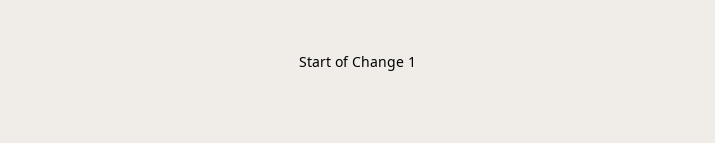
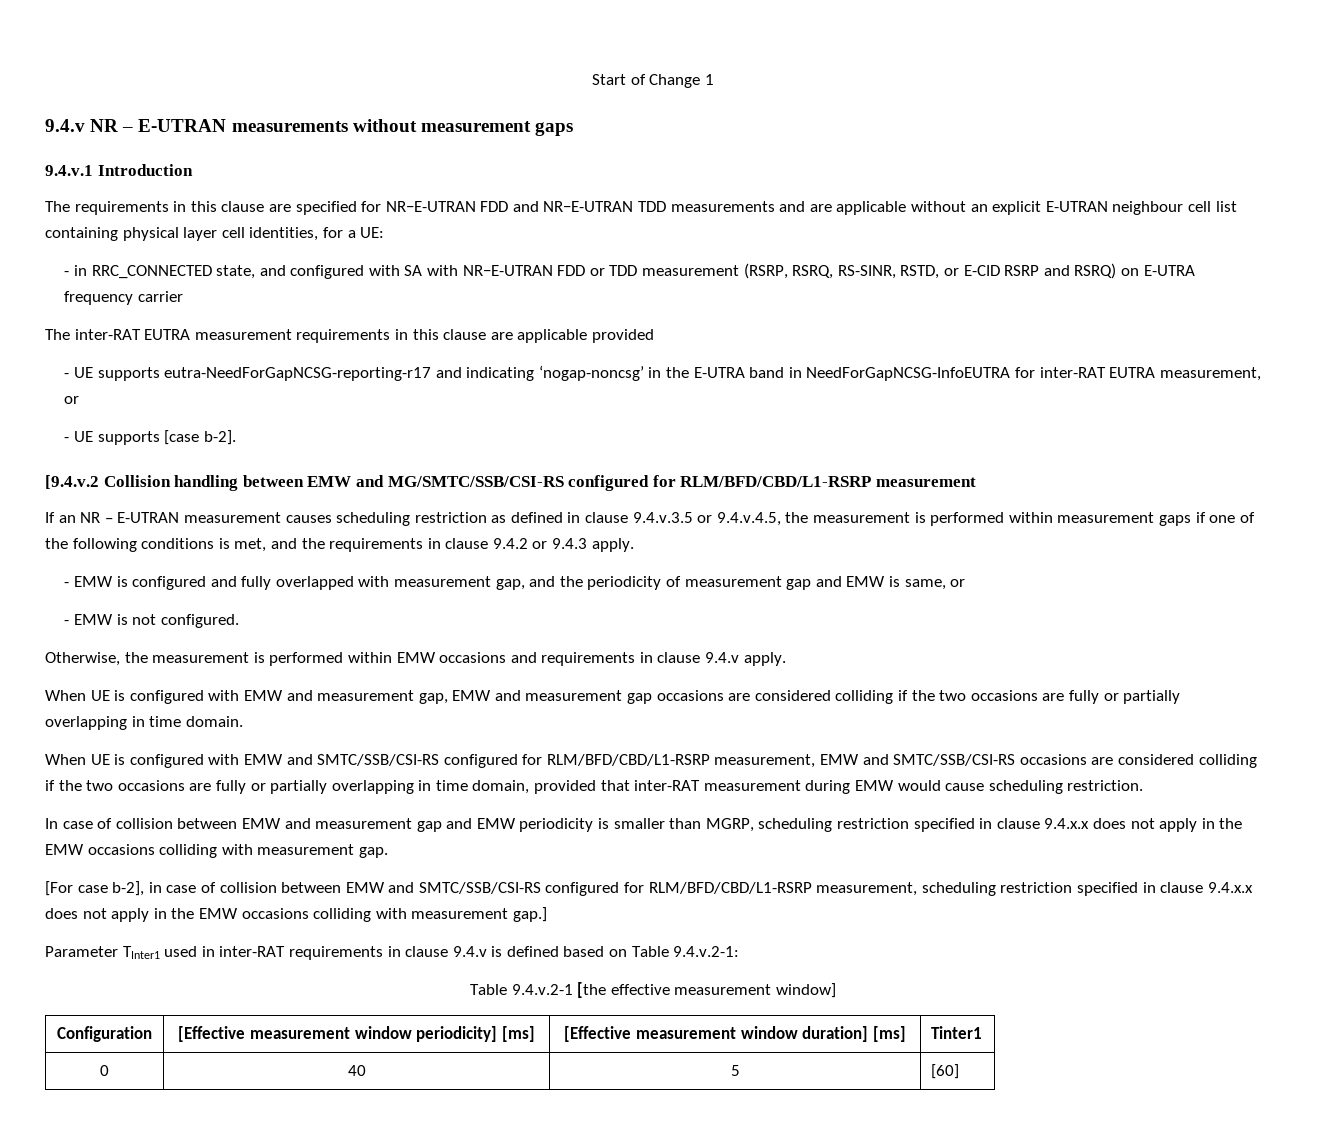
(416, 62) none -> [45,119,573,136] [45,164,193,176] [45,201,1237,215] [45,227,385,241] [64,263,1195,279] [64,291,183,305] [45,329,654,343] [64,365,1261,381] [64,396,80,404] [64,430,236,445] [45,475,976,491] [45,512,1255,526] [45,538,634,552] [64,576,966,590] [64,614,239,628] [45,652,786,666] [45,690,1181,704] [45,716,243,730] [45,754,1257,768] [45,780,1144,794] [45,818,1243,832] [45,844,388,858] [45,881,1253,896] [45,907,547,922] [45,946,740,960] [470,982,836,998] [57,1026,152,1042] [178,1026,535,1042] [564,1026,906,1042] [931,1026,983,1039] [100,1065,109,1076] [347,1065,366,1076] [730,1065,740,1076] [931,1064,960,1079] // 9.4.v NR – E-UTRAN measurements without measurement gaps // 9.4.v.1 Introduction // The requirements in this clause are specified for NR−E-UTRAN FDD and NR−E-UTRAN TDD measurements and are applicable without an explicit E-UTRAN neighbour cell list containing physical layer cell identities, for a UE: // - in RRC_CONNECTED state, and configured with SA with NR−E-UTRAN FDD or TDD measurement (RSRP, RSRQ, RS-SINR, RSTD, or E-CID RSRP and RSRQ) on E-UTRA frequency carrier // The inter-RAT EUTRA measurement requirements in this clause are applicable provided // - UE supports eutra-NeedForGapNCSG-reporting-r17 and indicating ‘nogap-noncsg’ in the E-UTRA band in NeedForGapNCSG-InfoEUTRA for inter-RAT EUTRA measurement, or // - UE supports [case b-2]. // [9.4.v.2 Collision handling between EMW and MG/SMTC/SSB/CSI-RS configured for RLM/BFD/CBD/L1-RSRP measurement // If an NR – E-UTRAN measurement causes scheduling restriction as defined in clause 9.4.v.3.5 or 9.4.v.4.5, the measurement is performed within measurement gaps if one of the following conditions is met, and the requirements in clause 9.4.2 or 9.4.3 apply. // - EMW is configured and fully overlapped with measurement gap, and the periodicity of measurement gap and EMW is same, or // - EMW is not configured. // Otherwise, the measurement is performed within EMW occasions and requirements in clause 9.4.v apply. // When UE is configured with EMW and measurement gap, EMW and measurement gap occasions are considered colliding if the two occasions are fully or partially overlapping in time domain. // When UE is configured with EMW and SMTC/SSB/CSI-RS configured for RLM/BFD/CBD/L1-RSRP measurement, EMW and SMTC/SSB/CSI-RS occasions are considered colliding if the two occasions are fully or partially overlapping in time domain, provided that inter-RAT measurement during EMW would cause scheduling restriction. // In case of collision between EMW and measurement gap and EMW periodicity is smaller than MGRP, scheduling restriction specified in clause 9.4.x.x does not apply in the EMW occasions colliding with measurement gap. // [For case b-2], in case of collision between EMW and SMTC/SSB/CSI-RS configured for RLM/BFD/CBD/L1-RSRP measurement, scheduling restriction specified in clause 9.4.x.x does not apply in the EMW occasions colliding with measurement gap.] // Parameter TInter1 used in inter-RAT requirements in clause 9.4.v is defined based on Table 9.4.v.2-1: // Table 9.4.v.2-1 [the effective measurement window] // Configuration | [Effective measurement window periodicity] [ms] | [Effective measurement window duration] [ms] | Tinter1 // 0 | 40 | 5 | [60]

